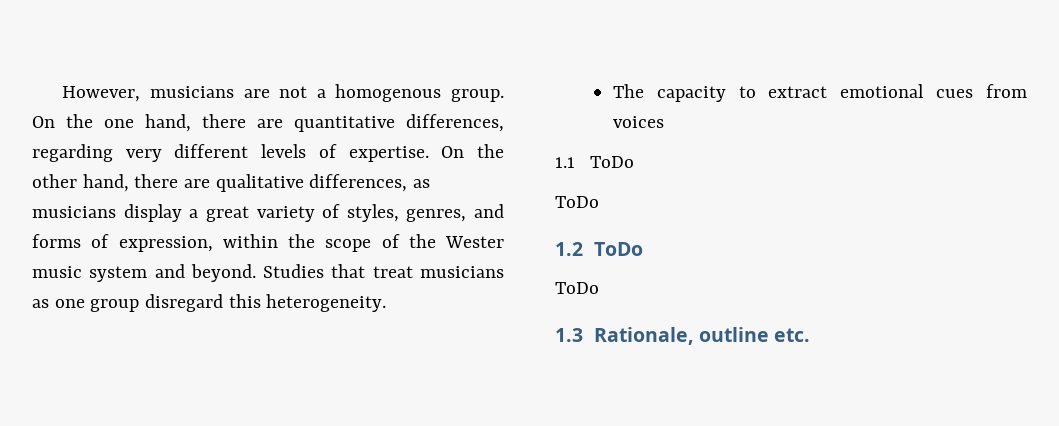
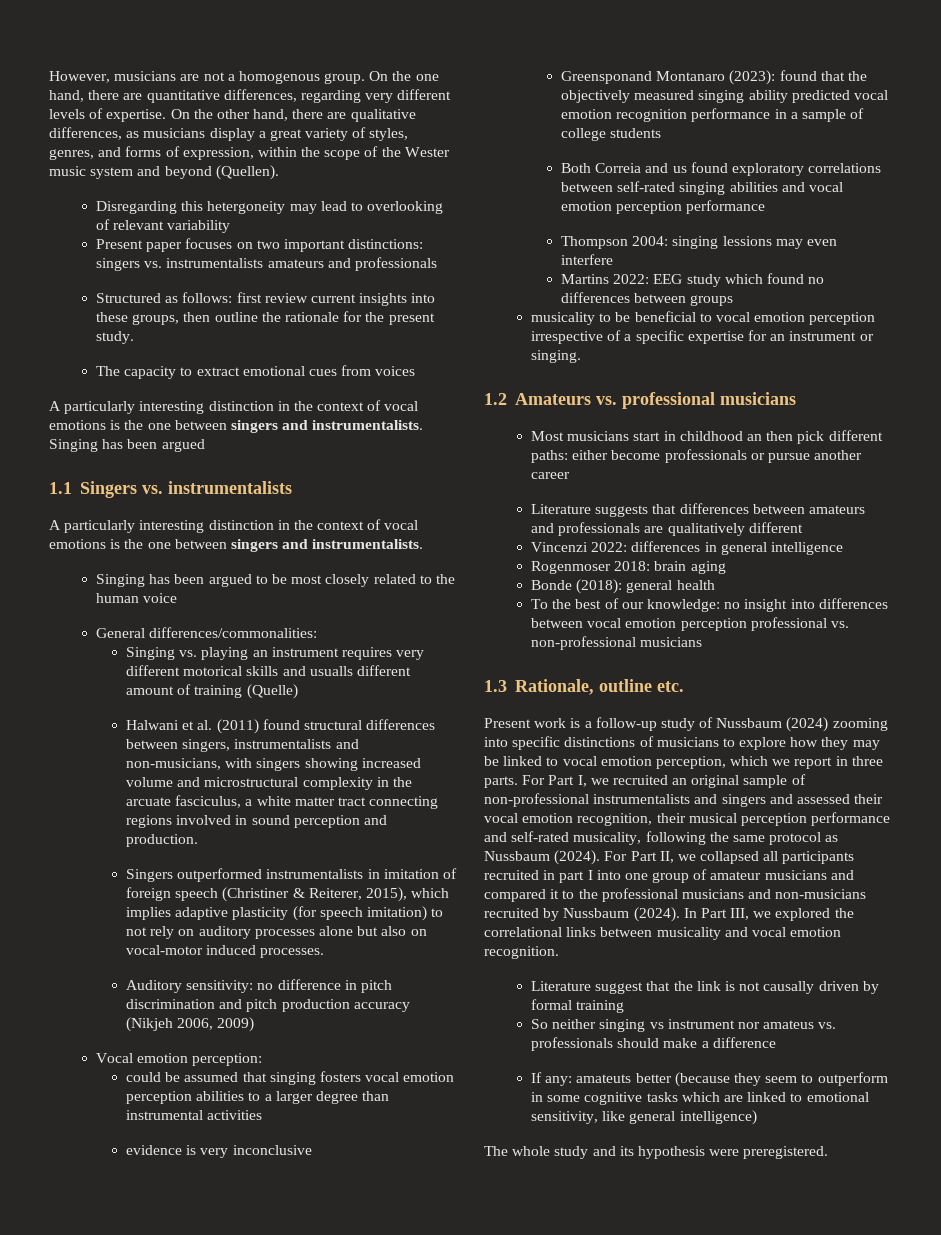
[190,264,504,282] [32,294,387,312] beyond. Studies that treat musicians as one group disregard this heterogeneity. -> [164,165,279,180] [96,201,444,214] [96,219,231,233] [96,238,424,252] [96,257,438,271] [96,292,436,306] [96,311,435,325] [96,331,135,344] beyond (Quellen). // Disregarding this hetergoneity may lead to overlooking of relevant variability // Present paper focuses on two important distinctions: singers vs. instrumentalists amateurs and professionals // Structured as follows: first review current insights into these groups, then outline the rationale for the present study.
[555,156,634,168] [555,196,599,208] [555,242,643,256] [555,282,599,294] [555,327,811,345] 1.1 ToDo // ToDo // 1.2 ToDo // ToDo // 1.3 Rationale, outline etc. -> [49,400,419,414] [49,420,424,433] [49,439,205,452] [49,481,292,498] [49,519,419,533] [49,539,424,552] [96,574,455,587] [96,593,178,603] [96,627,318,638] [126,647,425,660] [126,665,412,676] [126,684,298,699] [126,719,436,734] [126,739,359,752] [126,758,421,771] [126,777,413,790] [126,795,439,809] [126,815,388,828] [126,834,199,847] [126,868,458,882] [126,887,450,902] [126,906,444,921] [126,926,427,939] [126,945,325,958] [126,979,393,993] [126,999,410,1012] [126,1017,255,1032] [96,1053,263,1066] [126,1071,455,1085] [126,1091,390,1104] [126,1110,263,1120] [126,1145,312,1158] [561,70,868,85] [561,90,889,103] [561,108,865,122] [561,128,662,141] [561,162,882,176] [561,181,844,195] [561,200,766,214] [561,236,838,249] [561,254,614,265] [561,273,825,287] [561,292,734,306] [531,311,876,325] [531,330,874,344] [531,350,582,363] [484,392,796,409] [531,430,883,444] [531,449,863,463] [531,472,571,479] [531,503,866,517] [531,522,803,536] [531,541,844,555] [531,561,726,574] [531,579,715,594] [531,598,888,612] [531,617,850,631] [531,636,703,650] [484,679,684,695] [484,717,888,732] [484,736,880,750] [484,756,883,769] [484,774,806,788] [484,793,884,807] [484,812,891,826] [484,831,839,845] [484,850,855,865] [484,869,854,883] [484,888,867,902] [484,907,854,922] [484,927,842,940] [484,946,559,959] [531,981,879,994] [531,999,625,1013] [531,1019,837,1032] [531,1037,776,1051] [531,1072,888,1087] [531,1092,869,1105] [531,1110,757,1125] [484,1146,829,1159] A particularly interesting distinction in the context of vocal emotions is the one between singers and instrumentalists. Singing has been argued // 1.1 Singers vs. instrumentalists // A particularly interesting distinction in the context of vocal emotions is the one between singers and instrumentalists. // Singing has been argued to be most closely related to the human voice // General differences/commonalities: // Singing vs. playing an instrument requires very different motorical skills and usualls different amount of training (Quelle) // Halwani et al. (2011) found structural differences between singers, instrumentalists and non-musicians, with singers showing increased volume and microstructural complexity in the arcuate fasciculus, a white matter tract connecting regions involved in sound perception and production. // Singers outperformed instrumentalists in imitation of foreign speech (Christiner & Reiterer, 2015), which implies adaptive plasticity (for speech imitation) to not rely on auditory processes alone but also on vocal-motor induced processes. // Auditory sensitivity: no difference in pitch discrimination and pitch production accuracy (Nikjeh 2006, 2009) // Vocal emotion perception: // could be assumed that singing fosters vocal emotion perception abilities to a larger degree than instrumental activities // evidence is very inconclusive // Greensponand Montanaro (2023): found that the objectively measured singing ability predicted vocal emotion recognition performance in a sample of college students // Both Correia and us found exploratory correlations between self-rated singing abilities and vocal emotion perception performance // Thompson 2004: singing lessions may even interfere // Martins 2022: EEG study which found no differences between groups // musicality to be beneficial to vocal emotion perception irrespective of a specific expertise for an instrument or singing. // 1.2 Amateurs vs. professional musicians // Most musicians start in childhood an then pick different paths: either become professionals or pursue another career // Literature suggests that differences between amateurs and professionals are qualitatively different // Vincenzi 2022: differences in general intelligence // Rogenmoser 2018: brain aging // Bonde (2018): general health // To the best of our knowledge: no insight into differences between vocal emotion perception professional vs. non-professional musicians // 1.3 Rationale, outline etc. // Present work is a follow-up study of Nussbaum (2024) zooming into specific distinctions of musicians to explore how they may be linked to vocal emotion perception, which we report in three parts. For Part I, we recruited an original sample of non-professional instrumentalists and singers and assessed their vocal emotion recognition, their musical perception performance and self-rated musicality, following the same protocol as Nussbaum (2024). For Part II, we collapsed all participants recruited in part I into one group of amateur musicians and compared it to the professional musicians and non-musicians recruited by Nussbaum (2024). In Part III, we explored the correlational links between musicality and vocal emotion recognition. // Literature suggest that the link is not causally driven by formal training // So neither singing vs instrument nor amateus vs. professionals should make a difference // If any: amateuts better (because they seem to outperform in some cognitive tasks which are linked to emotional sensitivity, like general intelligence) // The whole study and its hypothesis were preregistered.

